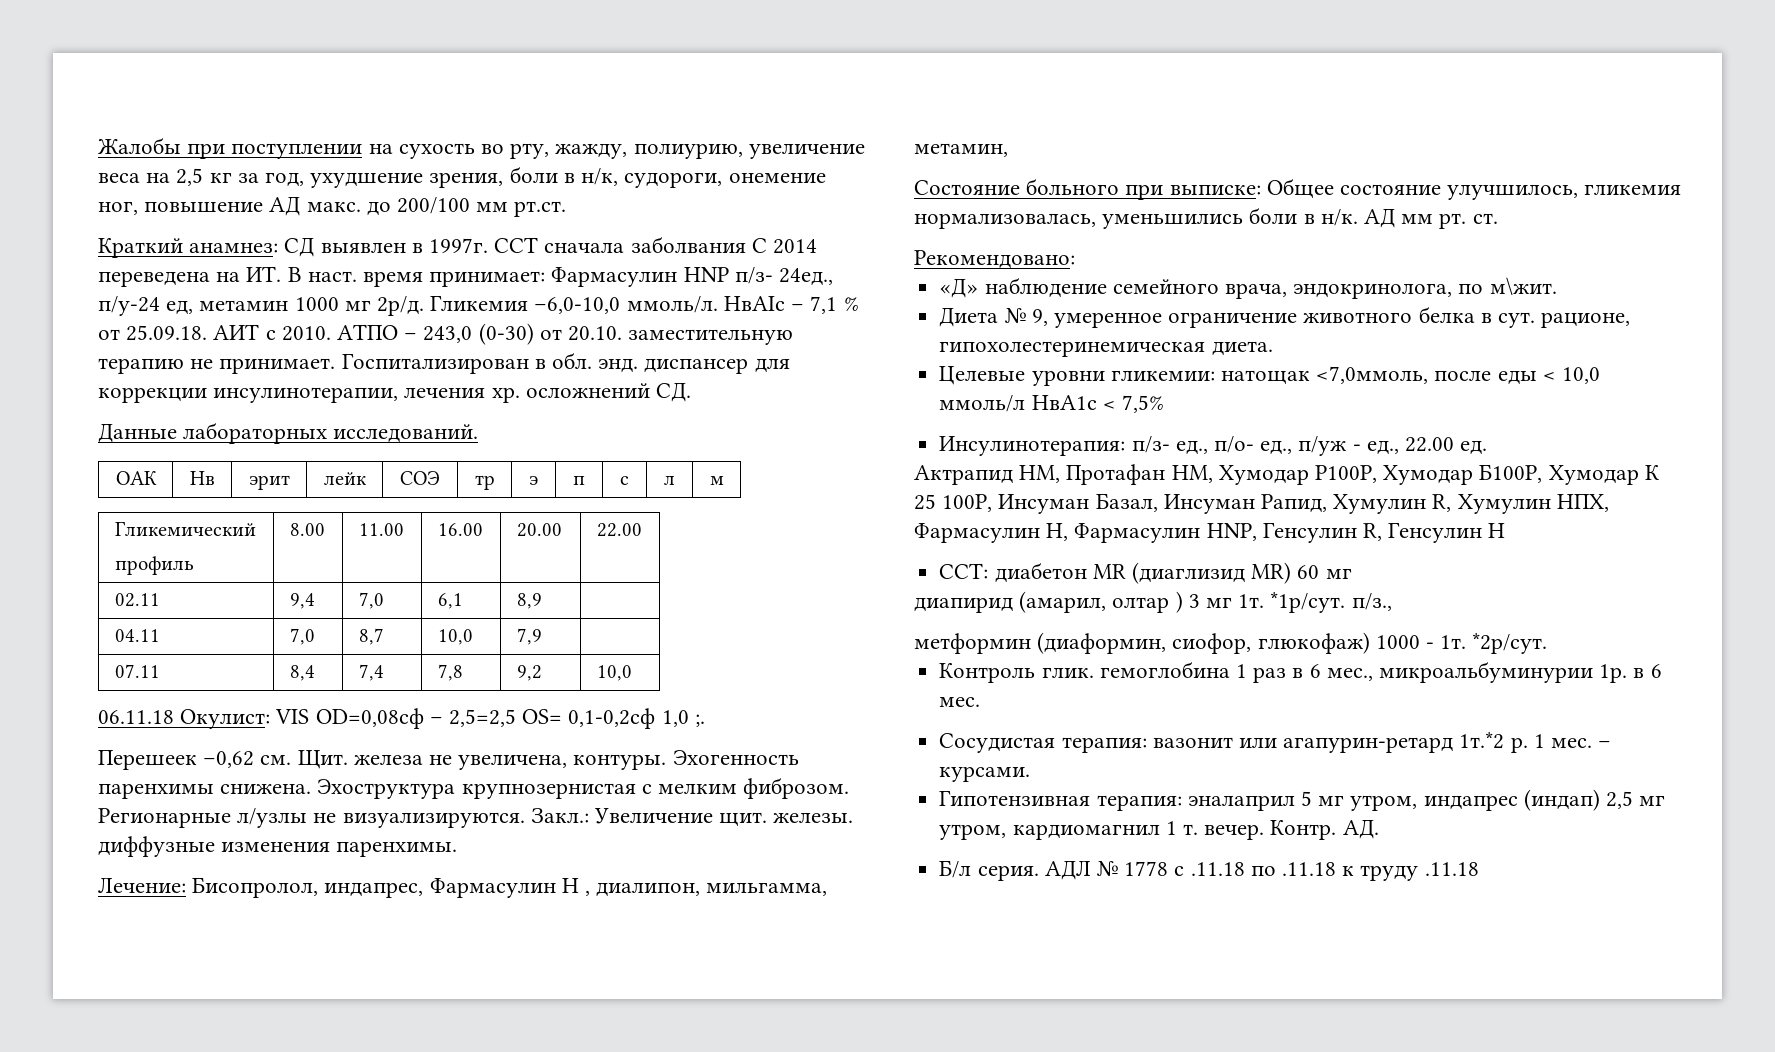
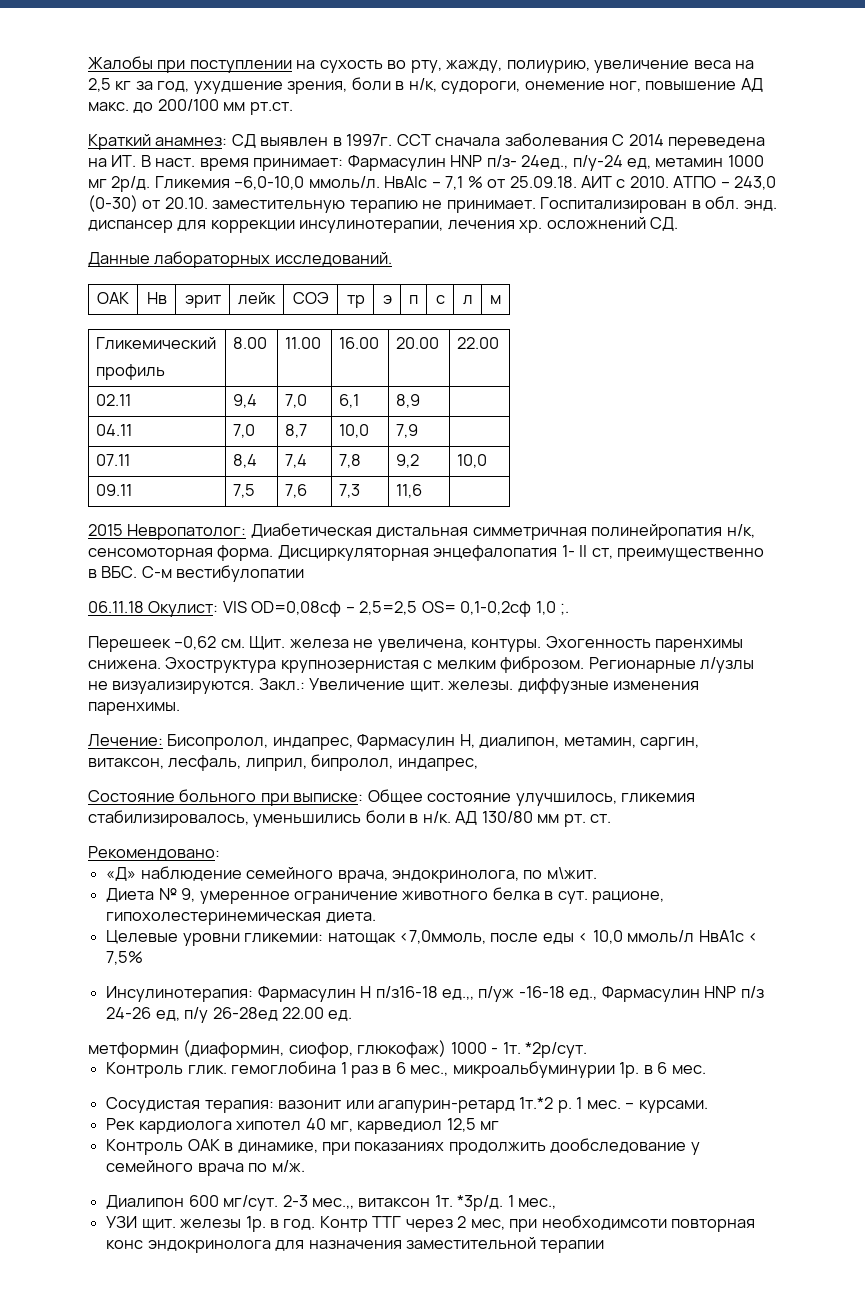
[630,236,746,253] заболвания -> [504,133,608,147] заболевания
(632, 673) none -> [96,484,133,496] [233,484,256,498] [285,484,308,498] [339,484,361,498] [396,484,423,498] [88,523,755,540] [88,545,765,561] [88,565,305,582] // 09.11 | 7,5 | 7,6 | 7,3 | 11,6 | // 2015 Невропатолог: Диабетическая дистальная симметричная полинейропатия н/к, сенсомоторная форма. Дисциркуляторная энцефалопатия 1- II ст, преимущественно в ВБС. С-м вестибулопатии
[561,878,828,897] [914,143,1008,157] Н , диалипон, мильгамма, метамин, -> [459,734,700,750] [88,754,478,771] Н, диалипон, метамин, саргин, витаксон, лесфаль, липрил, бипролол, индапрес,
[914,213,1096,229] нормализовалась, -> [88,810,249,827] стабилизировалось,
(1396, 218) none -> [481,811,533,823] 130/80
[1131,436,1488,456] [914,464,1659,485] [914,493,1609,514] [914,522,1506,543] [939,562,1352,584] [914,591,1392,613] п/з- ед., п/о- ед., п/уж - ед., 22.00 ед. // Актрапид НМ, Протафан НМ, Хумодар Р100Р, Хумодар Б100Р, Хумодар К 25 100Р, Инсуман Базал, Инсуман Рапид, Хумулин R, Хумулин НПХ, Фармасулин Н, Фармасулин НNР, Генсулин R, Генсулин Н // ССТ: диабетон МR (диаглизид МR) 60 мг // диапирид (амарил, олтар ) 3 мг 1т. *1р/сут. п/з., -> [257,986,764,1002] [106,1007,353,1023] Фармасулин Н п/з16-18 ед.,, п/уж -16-18 ед., Фармасулин НNP п/з 24-26 ед, п/у 26-28ед 22.00 ед.
[939,789,1666,811] [939,819,1379,840] [939,860,1479,881] Гипотензивная терапия: эналаприл 5 мг утром, индапрес (индап) 2,5 мг утром, кардиомагнил 1 т. вечер. Контр. АД. // Б/л серия. АДЛ № 1778 с .11.18 по .11.18 к труду .11.18 -> [106,1118,500,1134] [106,1138,700,1155] [106,1160,305,1176] [106,1195,557,1211] [106,1215,756,1232] [106,1237,605,1253] Рек кардиолога хипотел 40 мг, карведиол 12,5 мг // Контроль ОАК в динамике, при показаниях продолжить дообследование у семейного врача по м/ж. // Диалипон 600 мг/сут. 2-3 мес.,, витаксон 1т. *3р/д. 1 мес., // УЗИ щит. железы 1р. в год. Контр ТТГ через 2 мес, при необходимсоти повторная конс эндокринолога для назначения заместительной терапии

